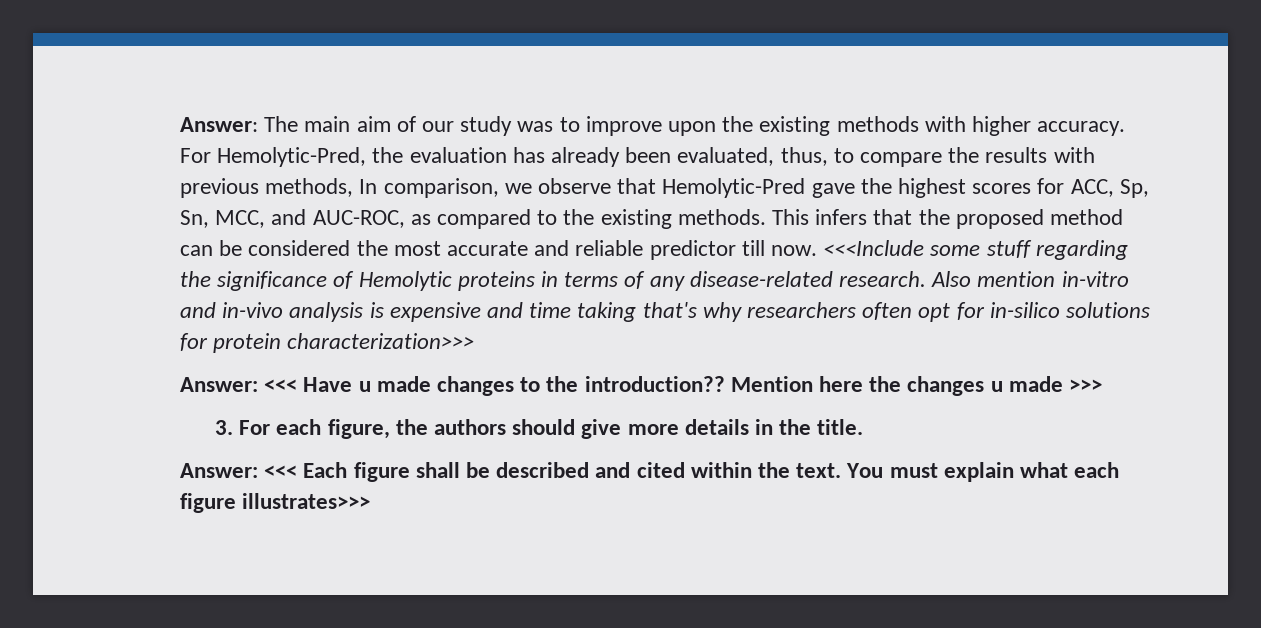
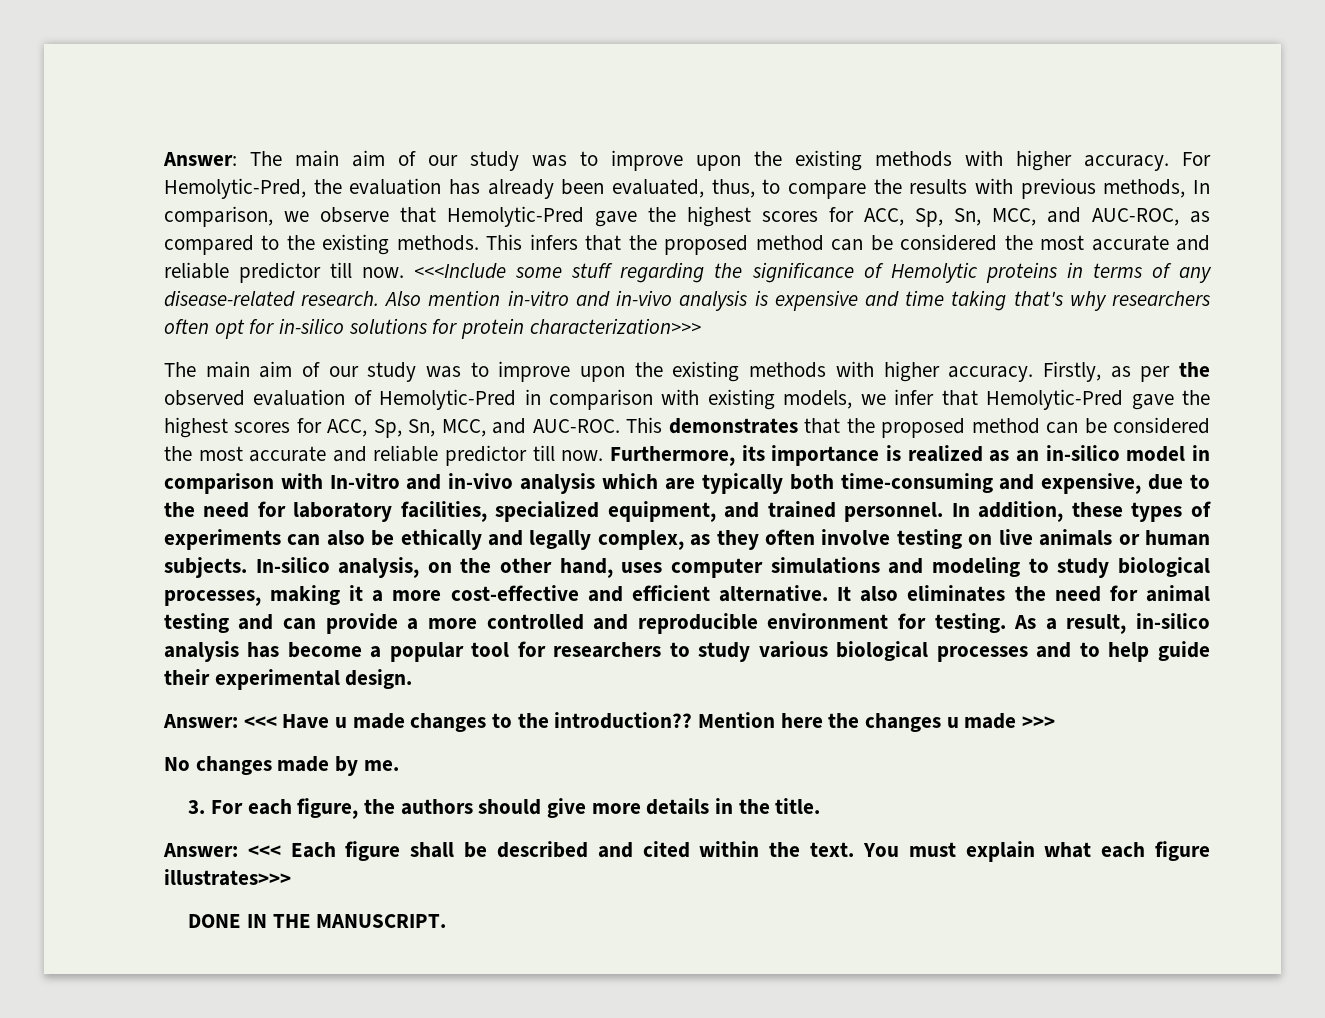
(475, 341) none -> [163,361,1211,382] [163,389,1210,410] [163,417,1210,438] [163,445,1210,466] [163,473,1210,494] [163,501,1211,522] [163,529,1210,550] [163,557,1210,578] [163,585,1210,606] [163,613,1210,634] [163,641,1211,662] [163,669,413,690] // The main aim of our study was to improve upon the existing methods with higher accuracy. Firstly, as per the observed evaluation of Hemolytic-Pred in comparison with existing models, we infer that Hemolytic-Pred gave the highest scores for ACC, Sp, Sn, MCC, and AUC-ROC. This demonstrates that the proposed method can be considered the most accurate and reliable predictor till now. Furthermore, its importance is realized as an in-silico model in comparison with In-vitro and in-vivo analysis which are typically both time-consuming and expensive, due to the need for laboratory facilities, specialized equipment, and trained personnel. In addition, these types of experiments can also be ethically and legally complex, as they often involve testing on live animals or human subjects. In-silico analysis, on the other hand, uses computer simulations and modeling to study biological processes, making it a more cost-effective and efficient alternative. It also eliminates the need for animal testing and can provide a more controlled and reproducible environment for testing. As a result, in-silico analysis has become a popular tool for researchers to study various biological processes and to help guide their experimental design.
(1103, 385) none -> [163,756,399,776] // No changes made by me.
(371, 501) none -> [188,914,447,928] // DONE IN THE MANUSCRIPT.

